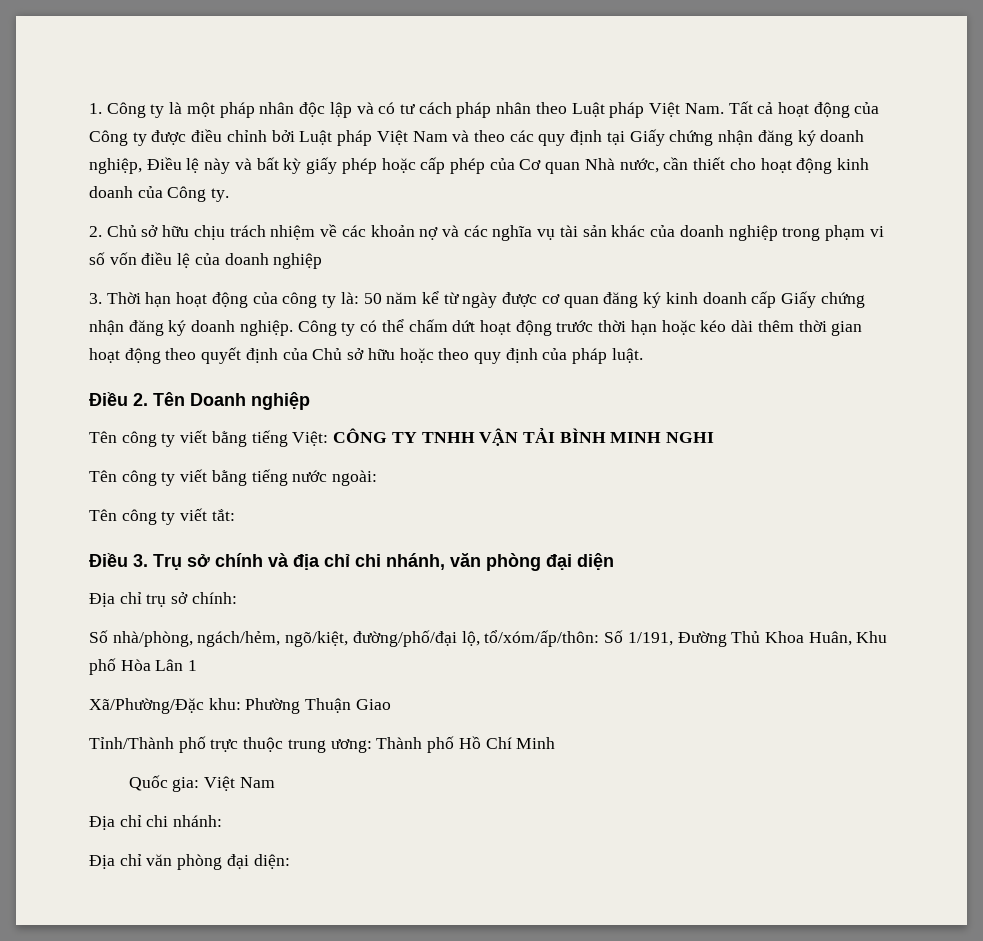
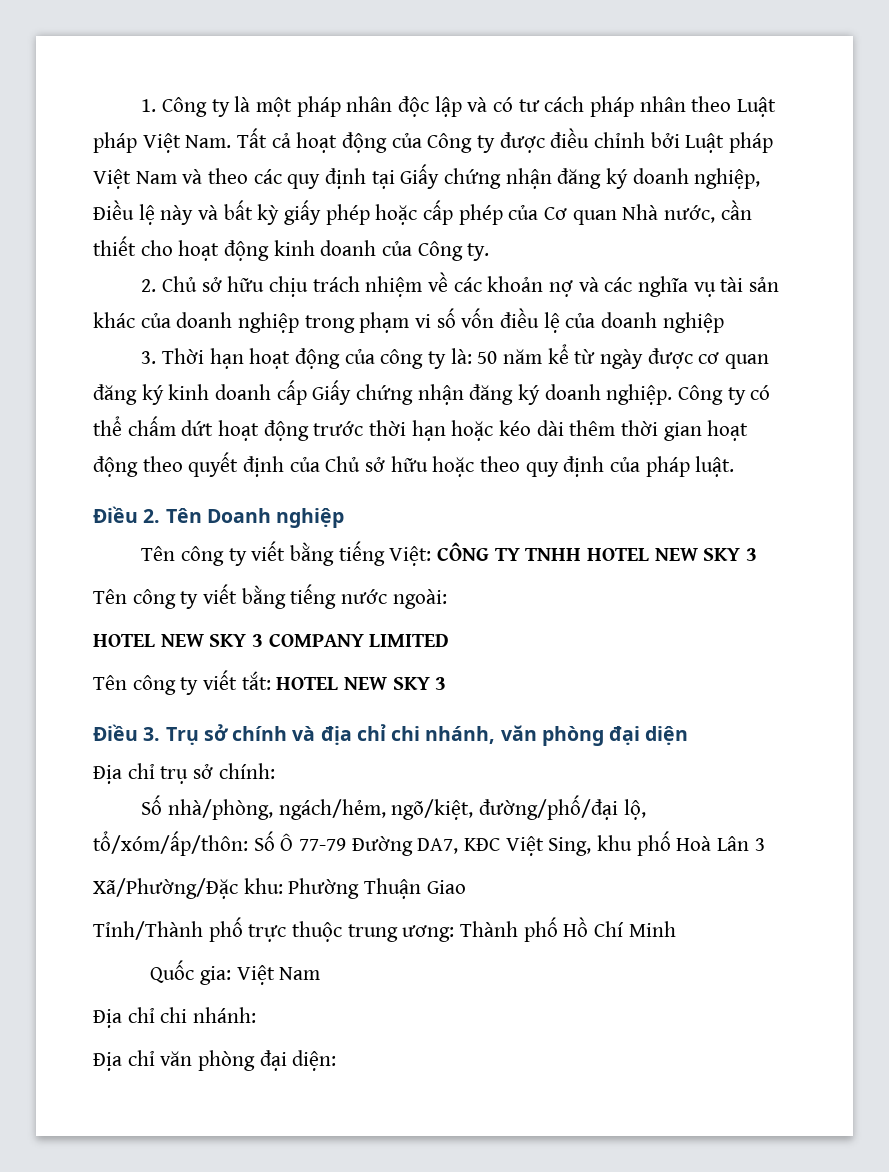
[479,428,715,446] VẬN TẢI BÌNH MINH NGHI -> [586,548,757,561] HOTEL NEW SKY 3
(378, 478) none -> [93,634,450,647] // HOTEL NEW SKY 3 COMPANY LIMITED
(235, 515) none -> [276,677,447,690] HOTEL NEW SKY 3
[627,631,888,647] [89,658,198,675] 1/191, Đường Thủ Khoa Huân, Khu phố Hòa Lân 1 -> [280,831,765,856] Ô 77-79 Đường DA7, KĐC Việt Sing, khu phố Hoà Lân 3

